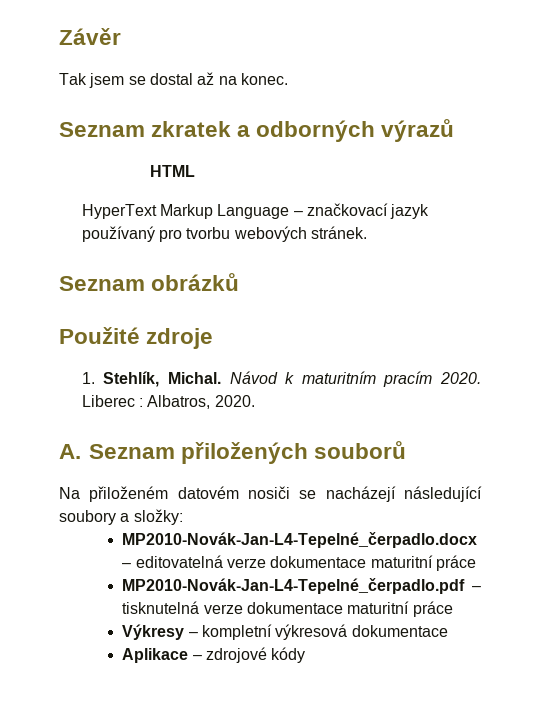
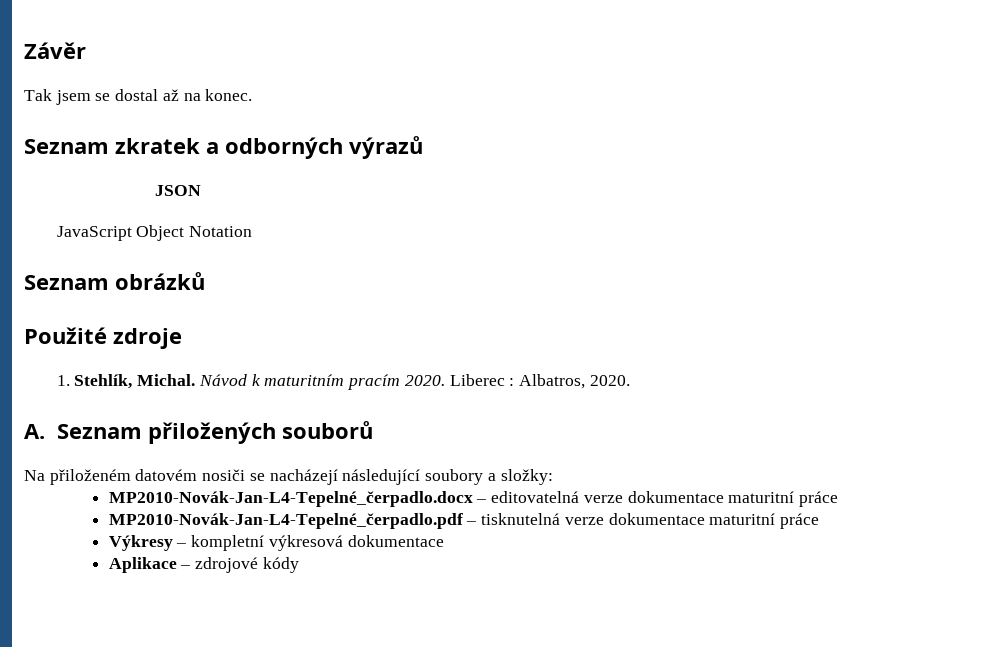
[150,165,196,177] [81,203,430,219] [81,226,368,242] HTML // HyperText Markup Language – značkovací jazyk používaný pro tvorbu webových stránek. -> [155,185,202,196] [56,225,253,241] JSON // JavaScript Object Notation

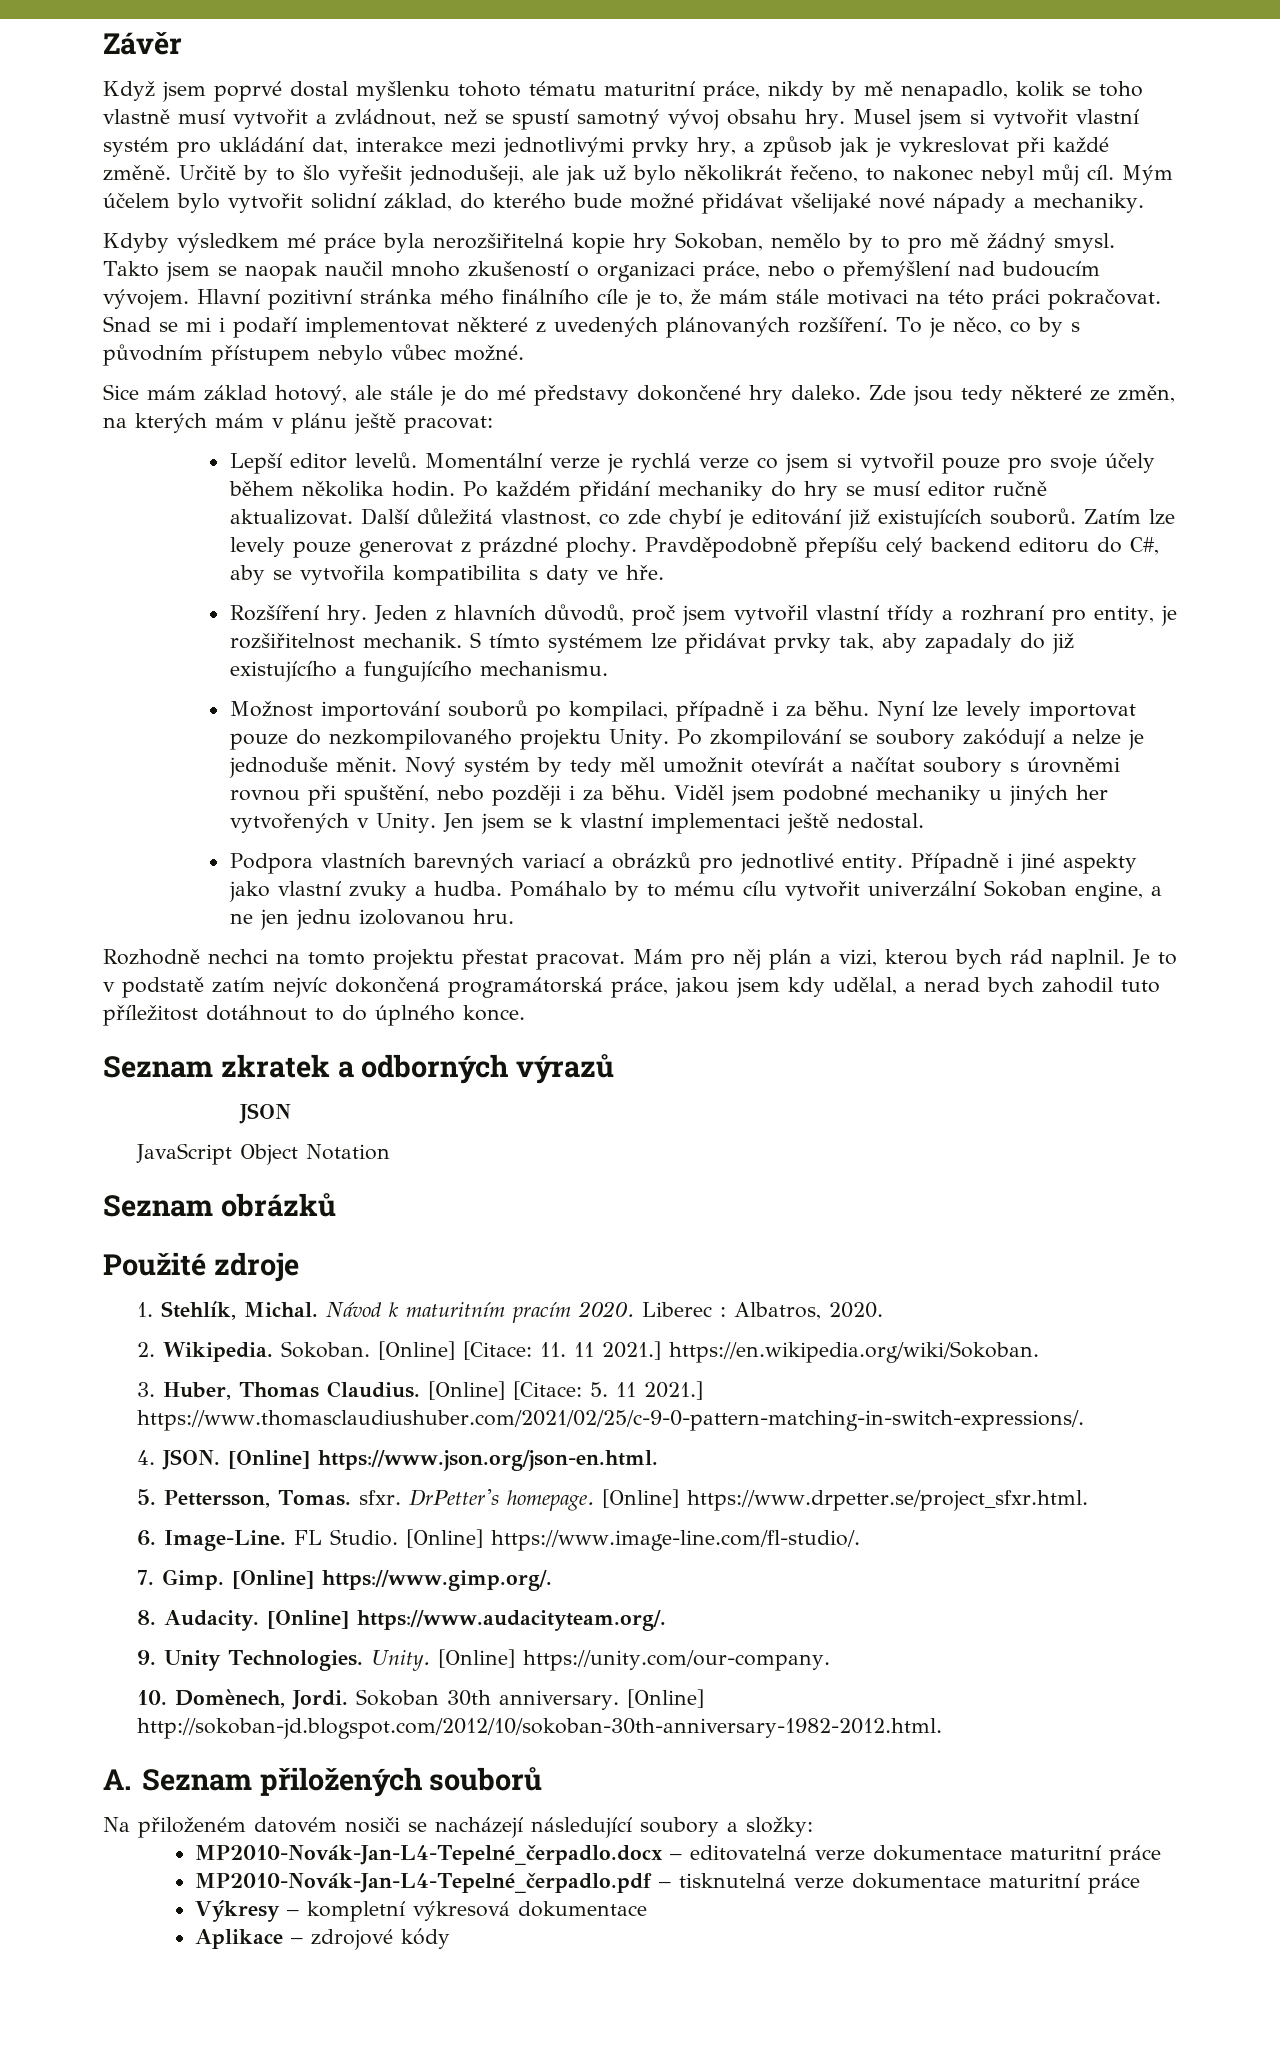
[24,89,253,105] Tak jsem se dostal až na konec. -> [103,81,1143,102] [103,109,1139,130] [103,136,1109,158] [103,164,1173,186] [103,193,1144,214] [103,232,1115,254] [103,261,1100,282] [103,289,1161,310] [103,316,1080,338] [103,344,524,366] [103,384,1175,406] [103,413,493,434] [229,452,1155,474] [228,481,1047,502] [229,508,1175,530] [229,537,1159,558] [229,565,664,586] [229,604,1177,626] [229,632,1074,654] [229,661,608,682] [229,700,1136,722] [229,728,1144,750] [228,757,1120,778] [229,785,1108,806] [229,813,924,834] [229,852,1137,874] [228,880,1162,902] [229,909,514,930] [103,949,1177,970] [103,977,1160,998] [103,1005,525,1026] Když jsem poprvé dostal myšlenku tohoto tématu maturitní práce, nikdy by mě nenapadlo, kolik se toho vlastně musí vytvořit a zvládnout, než se spustí samotný vývoj obsahu hry. Musel jsem si vytvořit vlastní systém pro ukládání dat, interakce mezi jednotlivými prvky hry, a způsob jak je vykreslovat při každé změně. Určitě by to šlo vyřešit jednodušeji, ale jak už bylo několikrát řečeno, to nakonec nebyl můj cíl. Mým účelem bylo vytvořit solidní základ, do kterého bude možné přidávat všelijaké nové nápady a mechaniky. // Kdyby výsledkem mé práce byla nerozšiřitelná kopie hry Sokoban, nemělo by to pro mě žádný smysl. Takto jsem se naopak naučil mnoho zkušeností o organizaci práce, nebo o přemýšlení nad budoucím vývojem. Hlavní pozitivní stránka mého finálního cíle je to, že mám stále motivaci na této práci pokračovat. Snad se mi i podaří implementovat některé z uvedených plánovaných rozšíření. To je něco, co by s původním přístupem nebylo vůbec možné. // Sice mám základ hotový, ale stále je do mé představy dokončené hry daleko. Zde jsou tedy některé ze změn, na kterých mám v plánu ještě pracovat: // Lepší editor levelů. Momentální verze je rychlá verze co jsem si vytvořil pouze pro svoje účely během několika hodin. Po každém přidání mechaniky do hry se musí editor ručně aktualizovat. Další důležitá vlastnost, co zde chybí je editování již existujících souborů. Zatím lze levely pouze generovat z prázdné plochy. Pravděpodobně přepíšu celý backend editoru do C#, aby se vytvořila kompatibilita s daty ve hře. // Rozšíření hry. Jeden z hlavních důvodů, proč jsem vytvořil vlastní třídy a rozhraní pro entity, je rozšiřitelnost mechanik. S tímto systémem lze přidávat prvky tak, aby zapadaly do již existujícího a fungujícího mechanismu. // Možnost importování souborů po kompilaci, případně i za běhu. Nyní lze levely importovat pouze do nezkompilovaného projektu Unity. Po zkompilování se soubory zakódují a nelze je jednoduše měnit. Nový systém by tedy měl umožnit otevírát a načítat soubory s úrovněmi rovnou při spuštění, nebo později i za běhu. Viděl jsem podobné mechaniky u jiných her vytvořených v Unity. Jen jsem se k vlastní implementaci ještě nedostal. // Podpora vlastních barevných variací a obrázků pro jednotlivé entity. Případně i jiné aspekty jako vlastní zvuky a hudba. Pomáhalo by to mému cílu vytvořit univerzální Sokoban engine, a ne jen jednu izolovanou hru. // Rozhodně nechci na tomto projektu přestat pracovat. Mám pro něj plán a vizi, kterou bych rád naplnil. Je to v podstatě zatím nejvíc dokončená programátorská práce, jakou jsem kdy udělal, a nerad bych zahodil tuto příležitost dotáhnout to do úplného konce.
(630, 380) none -> [137,1341,1040,1363] [137,1381,704,1400] [137,1410,1085,1431] [137,1449,659,1471] [137,1489,1089,1511] [137,1529,861,1551] [137,1569,553,1591] [137,1610,667,1631] [137,1649,831,1671] [137,1689,705,1710] [137,1718,943,1739] // 2. Wikipedia. Sokoban. [Online] [Citace: 11. 11 2021.] https://en.wikipedia.org/wiki/Sokoban. // 3. Huber, Thomas Claudius. [Online] [Citace: 5. 11 2021.] https://www.thomasclaudiushuber.com/2021/02/25/c-9-0-pattern-matching-in-switch-expressions/. // 4. JSON. [Online] https://www.json.org/json-en.html. // 5. Pettersson, Tomas. sfxr. DrPetter's homepage. [Online] https://www.drpetter.se/project_sfxr.html. // 6. Image-Line. FL Studio. [Online] https://www.image-line.com/fl-studio/. // 7. Gimp. [Online] https://www.gimp.org/. // 8. Audacity. [Online] https://www.audacityteam.org/. // 9. Unity Technologies. Unity. [Online] https://unity.com/our-company. // 10. Domènech, Jordi. Sokoban 30th anniversary. [Online] http://sokoban-jd.blogspot.com/2012/10/sokoban-30th-anniversary-1982-2012.html.

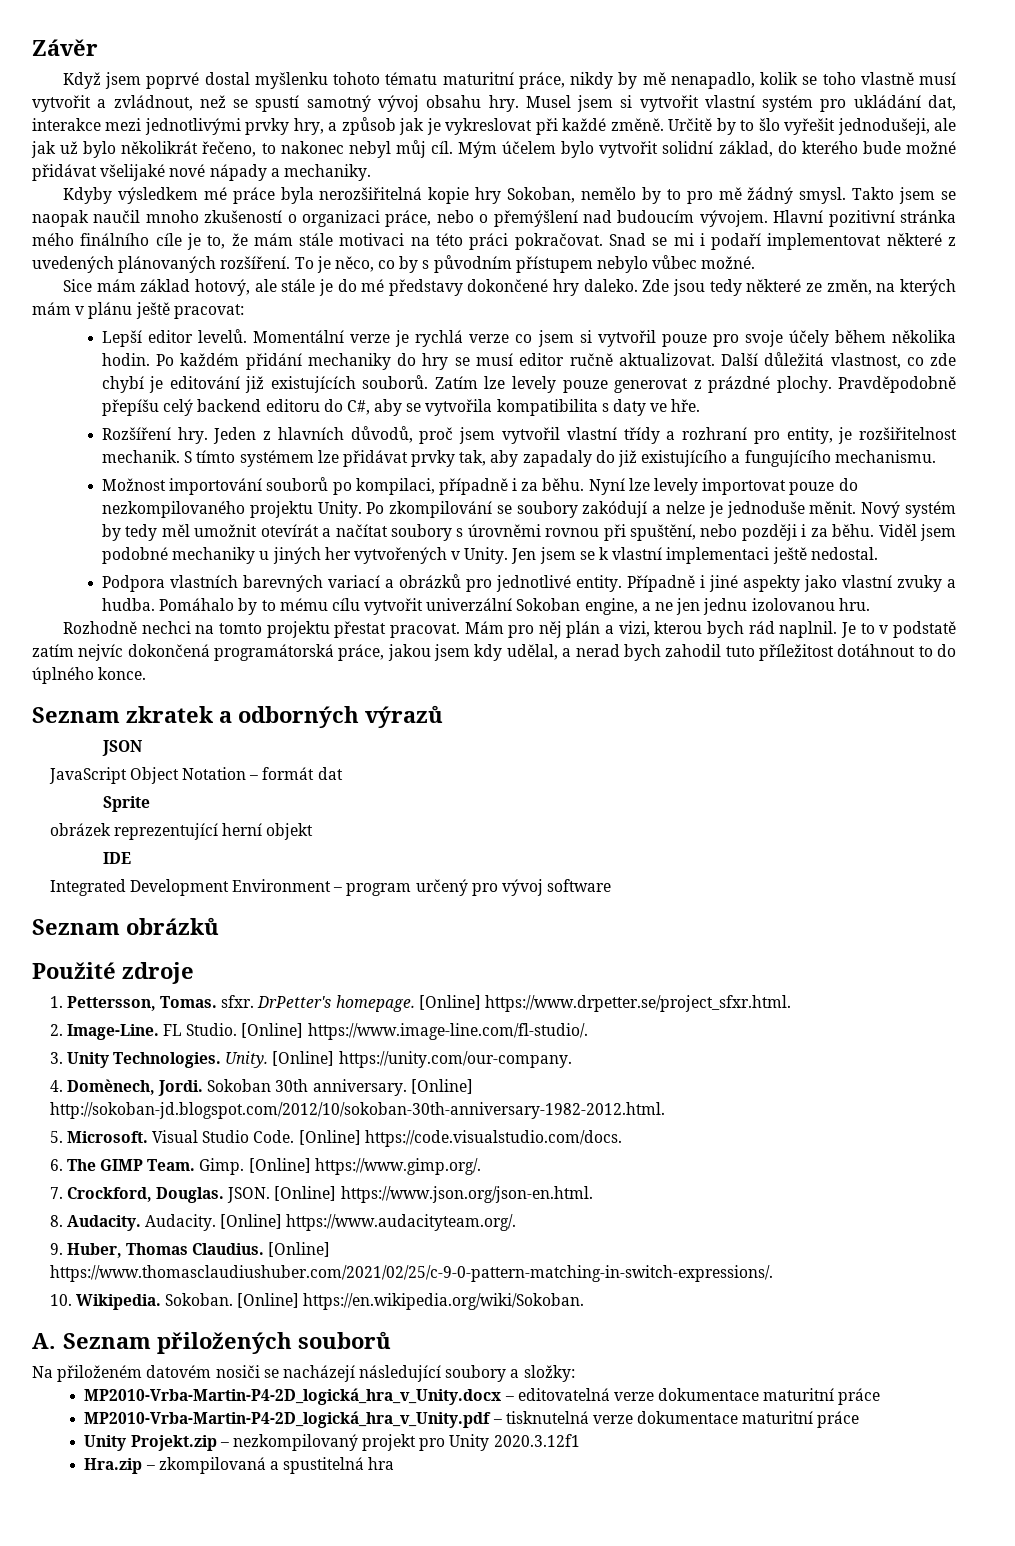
(391, 1152) none -> [249,767,343,780] [102,796,150,812] [49,823,314,840] [102,852,131,864] [49,879,612,896] – formát dat // Sprite // obrázek reprezentující herní objekt // IDE // Integrated Development Environment – program určený pro vývoj software
[161,1301,884,1323] [137,1341,1040,1363] [137,1381,704,1400] [137,1410,1085,1431] [137,1449,659,1471] [137,1489,157,1505] Stehlík, Michal. Návod k maturitním pracím 2020. Liberec : Albatros, 2020. // 2. Wikipedia. Sokoban. [Online] [Citace: 11. 11 2021.] https://en.wikipedia.org/wiki/Sokoban. // 3. Huber, Thomas Claudius. [Online] [Citace: 5. 11 2021.] https://www.thomasclaudiushuber.com/2021/02/25/c-9-0-pattern-matching-in-switch-expressions/. // 4. JSON. [Online] https://www.json.org/json-en.html. // 5. -> (63, 1002) none
[137,1530,157,1546] 6. -> [49,1024,63,1036] 2.
[137,1569,553,1591] [137,1610,667,1631] [137,1650,157,1665] 7. Gimp. [Online] https://www.gimp.org/. // 8. Audacity. [Online] https://www.audacityteam.org/. // 9. -> [49,1052,63,1064] 3.
[137,1690,168,1705] 10. -> [49,1080,63,1092] 4.
(943, 1728) none -> [49,1130,622,1147] [49,1158,481,1175] [49,1186,593,1203] [49,1214,517,1231] [49,1242,331,1258] [49,1265,773,1282] [49,1293,585,1310] // 5. Microsoft. Visual Studio Code. [Online] https://code.visualstudio.com/docs. // 6. The GIMP Team. Gimp. [Online] https://www.gimp.org/. // 7. Crockford, Douglas. JSON. [Online] https://www.json.org/json-en.html. // 8. Audacity. Audacity. [Online] https://www.audacityteam.org/. // 9. Huber, Thomas Claudius. [Online] https://www.thomasclaudiushuber.com/2021/02/25/c-9-0-pattern-matching-in-switch-expressions/. // 10. Wikipedia. Sokoban. [Online] https://en.wikipedia.org/wiki/Sokoban.
[195,1845,664,1865] MP2010-Novák-Jan-L4-Tepelné_čerpadlo.docx -> [84,1388,502,1405] MP2010-Vrba-Martin-P4-2D_logická_hra_v_Unity.docx
[195,1873,653,1893] MP2010-Novák-Jan-L4-Tepelné_čerpadlo.pdf -> [84,1411,492,1428] MP2010-Vrba-Martin-P4-2D_logická_hra_v_Unity.pdf
[195,1900,648,1922] [195,1928,451,1950] Výkresy – kompletní výkresová dokumentace // Aplikace – zdrojové kódy -> [84,1434,580,1451] [84,1457,395,1474] Unity Projekt.zip – nezkompilovaný projekt pro Unity 2020.3.12f1 // Hra.zip – zkompilovaná a spustitelná hra

